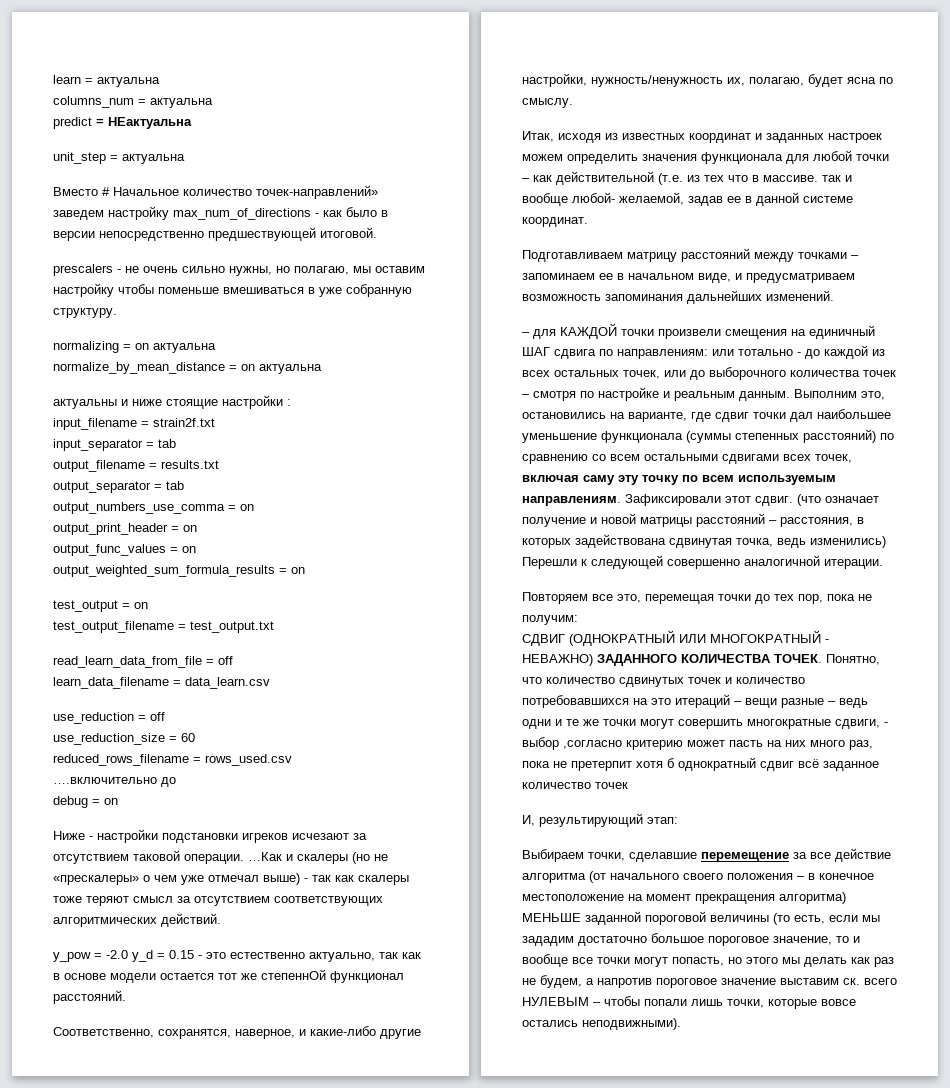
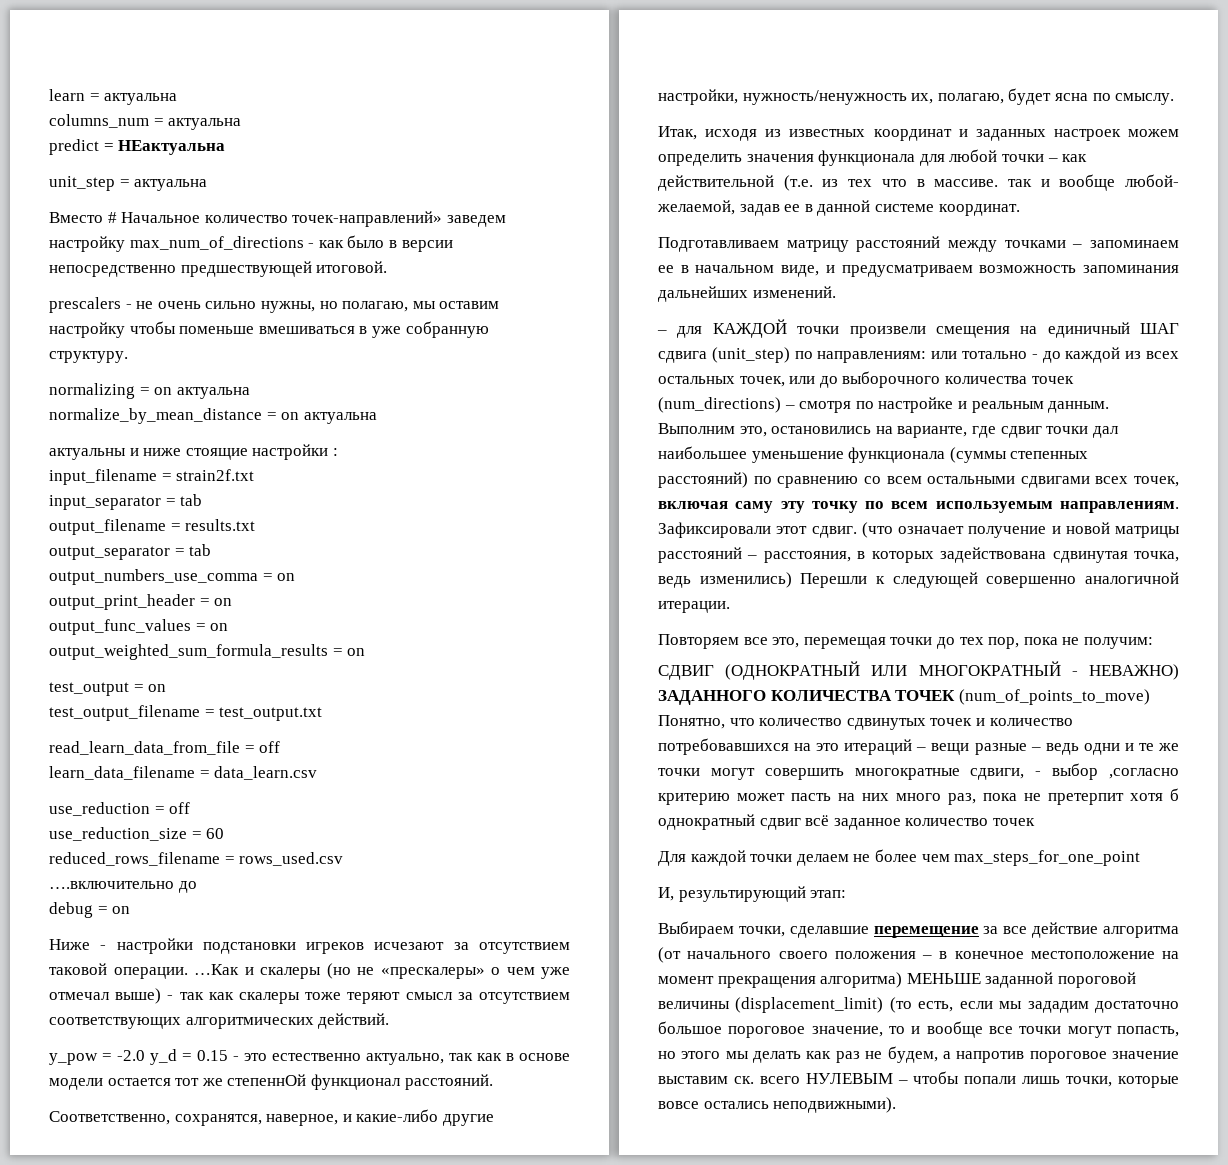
(596, 354) none -> [711,347,790,363] (unit_step)
(896, 373) none -> [658,397,781,413] (num_directions)
[774,654,822,663] ТОЧЕК. -> [895,689,1150,705] ТОЧЕК (num_of_points_to_move)
(628, 785) none -> [658,849,1141,866] // Для каждой точки делаем не более чем max_steps_for_one_point
(769, 918) none -> [735,997,884,1013] (displacement_limit)

